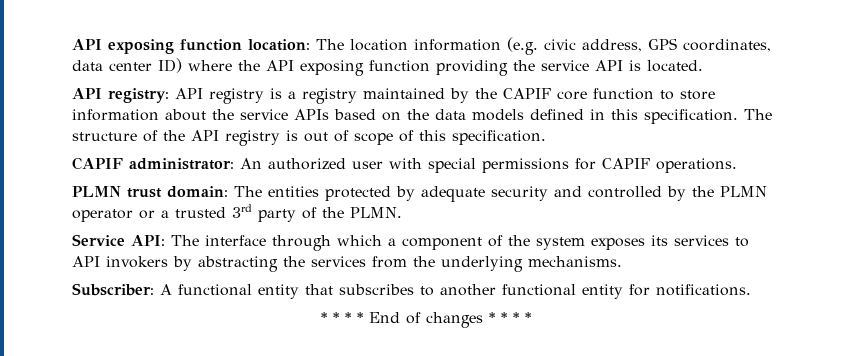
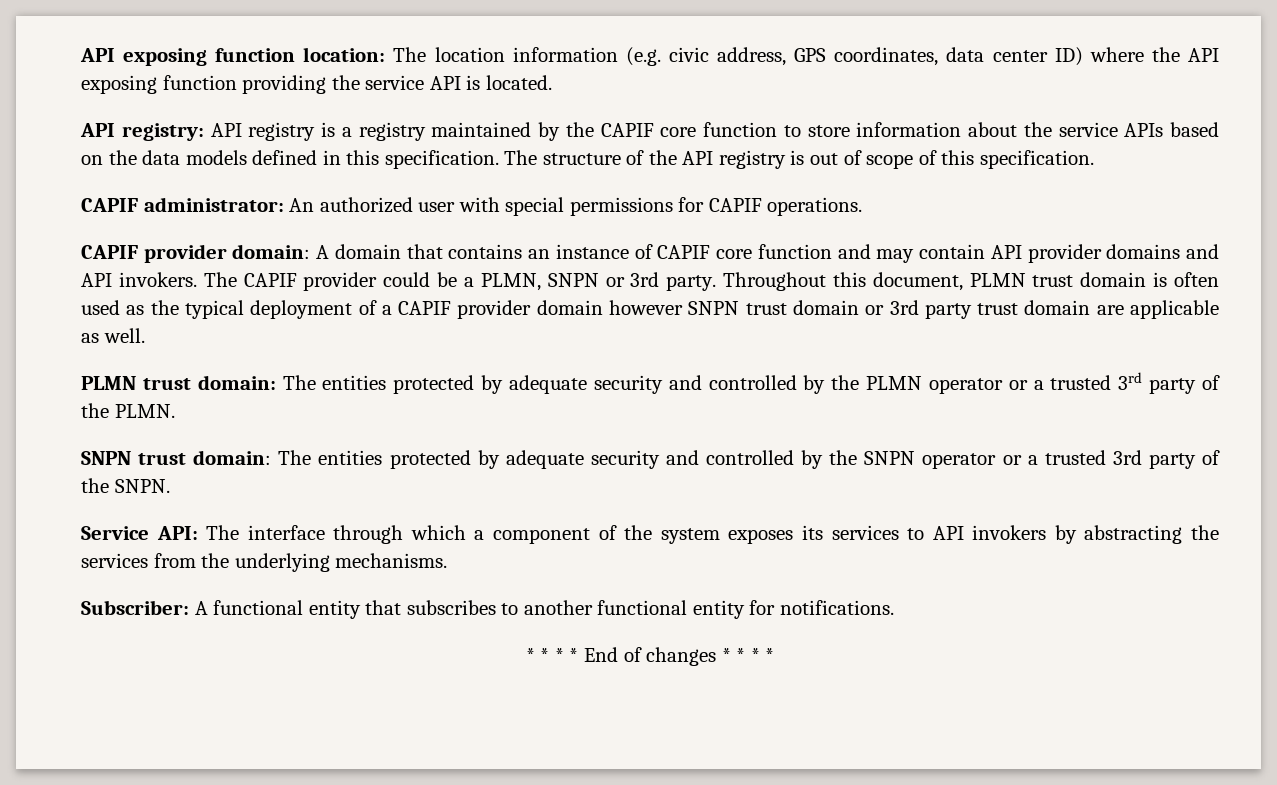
(737, 165) none -> [81,244,1219,263] [81,272,1219,291] [81,300,1219,319] [81,328,145,343] // CAPIF provider domain: A domain that contains an instance of CAPIF core function and may contain API provider domains and API invokers. The CAPIF provider could be a PLMN, SNPN or 3rd party. Throughout this document, PLMN trust domain is often used as the typical deployment of a CAPIF provider domain however SNPN trust domain or 3rd party trust domain are applicable as well.
(402, 212) none -> [81,450,1220,469] [81,478,170,493] // SNPN trust domain: The entities protected by adequate security and controlled by the SNPN operator or a trusted 3rd party of the SNPN.

